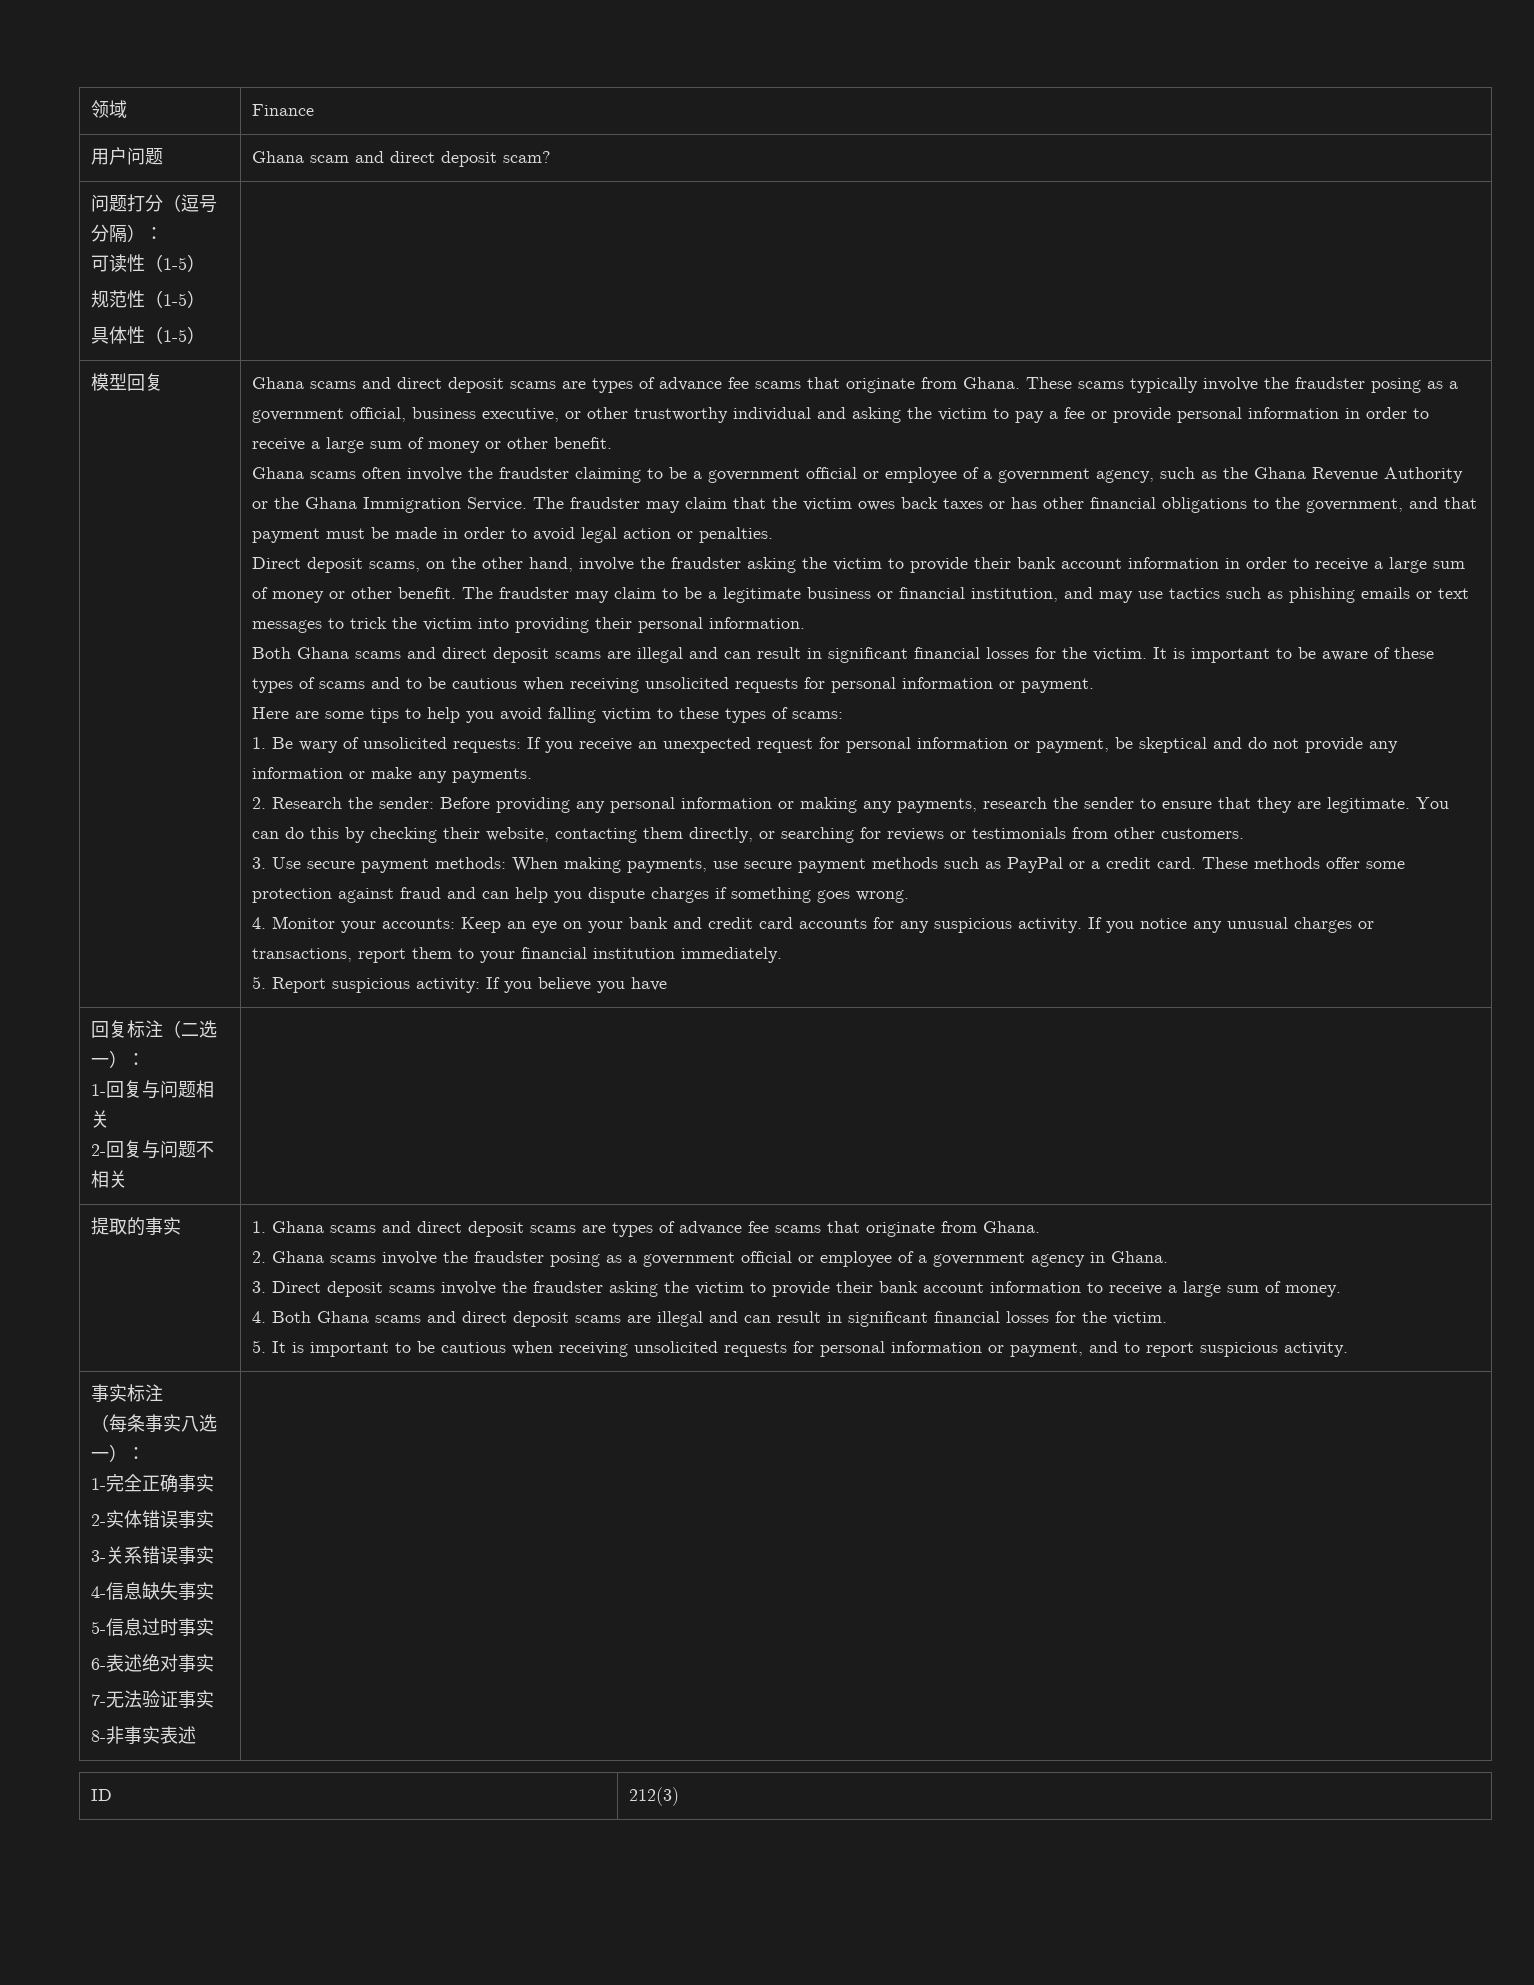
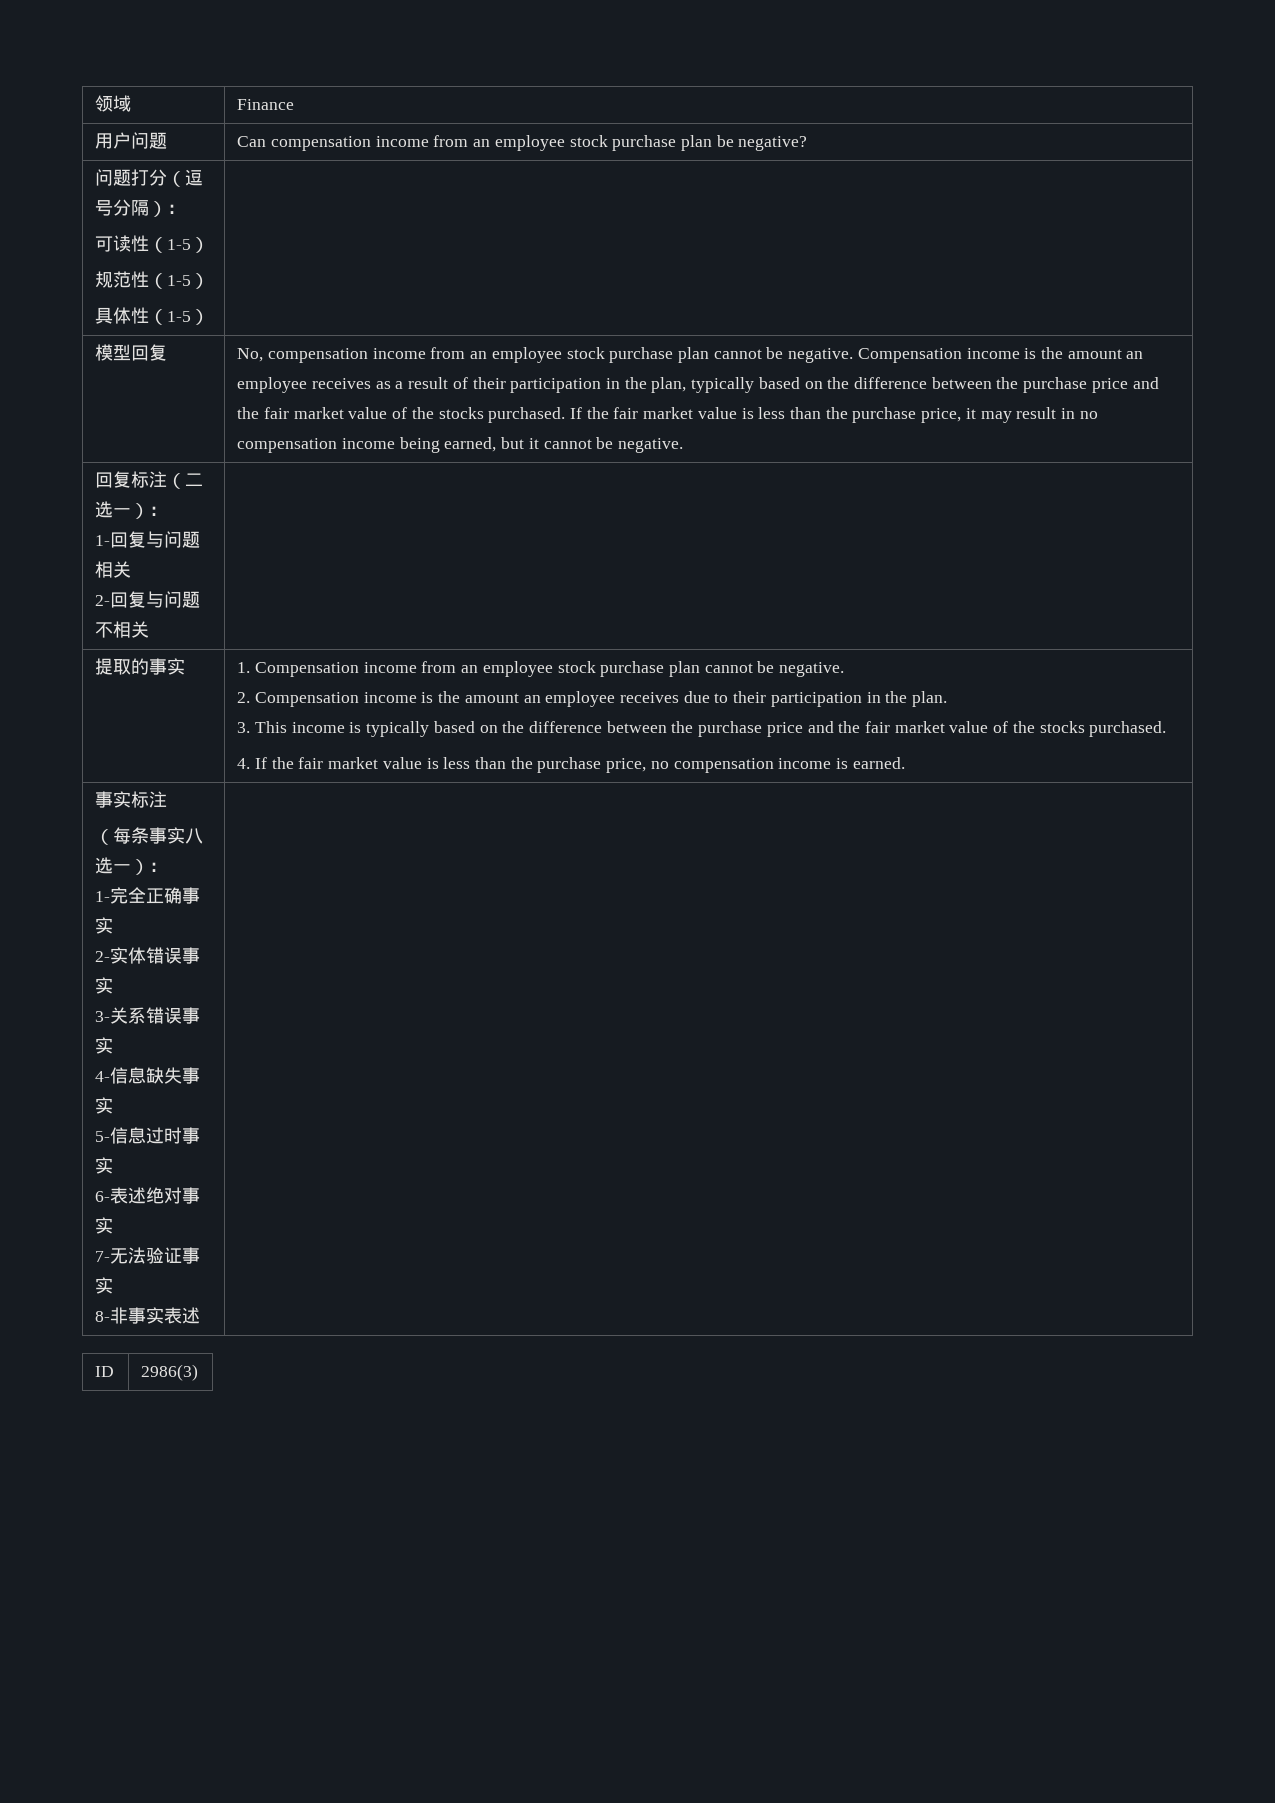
[252,151,552,167] Ghana scam and direct deposit scam? -> [237,135,808,151] Can compensation income from an employee stock purchase plan be negative?
[252,377,1459,393] [252,407,1430,423] [252,437,613,453] [252,467,1464,483] [252,497,1478,513] [252,527,774,543] [252,557,1466,573] [252,587,1470,603] [252,617,806,633] [252,647,1435,663] [252,677,1095,693] [252,707,844,723] [252,737,1399,753] [252,767,533,783] [252,797,1450,813] [252,827,1245,843] [252,857,1406,873] [252,887,910,903] [252,916,1375,933] [252,947,783,963] [252,976,668,993] Ghana scams and direct deposit scams are types of advance fee scams that originate from Ghana. These scams typically involve the fraudster posing as a government official, business executive, or other trustworthy individual and asking the victim to pay a fee or provide personal information in order to receive a large sum of money or other benefit. // Ghana scams often involve the fraudster claiming to be a government official or employee of a government agency, such as the Ghana Revenue Authority or the Ghana Immigration Service. The fraudster may claim that the victim owes back taxes or has other financial obligations to the government, and that payment must be made in order to avoid legal action or penalties. // Direct deposit scams, on the other hand, involve the fraudster asking the victim to provide their bank account information in order to receive a large sum of money or other benefit. The fraudster may claim to be a legitimate business or financial institution, and may use tactics such as phishing emails or text messages to trick the victim into providing their personal information. // Both Ghana scams and direct deposit scams are illegal and can result in significant financial losses for the victim. It is important to be aware of these types of scams and to be cautious when receiving unsolicited requests for personal information or payment. // Here are some tips to help you avoid falling victim to these types of scams: // 1. Be wary of unsolicited requests: If you receive an unexpected request for personal information or payment, be skeptical and do not provide any information or make any payments. // 2. Research the sender: Before providing any personal information or making any payments, research the sender to ensure that they are legitimate. You can do this by checking their website, contacting them directly, or searching for reviews or testimonials from other customers. // 3. Use secure payment methods: When making payments, use secure payment methods such as PayPal or a credit card. These methods offer some protection against fraud and can help you dispute charges if something goes wrong. // 4. Monitor your accounts: Keep an eye on your bank and credit card accounts for any suspicious activity. If you notice any unusual charges or transactions, report them to your financial institution immediately. // 5. Report suspicious activity: If you believe you have -> [237,347,1144,363] [237,377,1159,393] [237,407,1098,423] [237,437,683,453] No, compensation income from an employee stock purchase plan cannot be negative. Compensation income is the amount an employee receives as a result of their participation in the plan, typically based on the difference between the purchase price and the fair market value of the stocks purchased. If the fair market value is less than the purchase price, it may result in no compensation income being earned, but it cannot be negative.
[272,1221,1041,1237] [252,1251,1169,1267] [252,1281,1342,1297] [252,1311,1168,1327] [252,1340,1349,1357] Ghana scams and direct deposit scams are types of advance fee scams that originate from Ghana. // 2. Ghana scams involve the fraudster posing as a government official or employee of a government agency in Ghana. // 3. Direct deposit scams involve the fraudster asking the victim to provide their bank account information to receive a large sum of money. // 4. Both Ghana scams and direct deposit scams are illegal and can result in significant financial losses for the victim. // 5. It is important to be cautious when receiving unsolicited requests for personal information or payment, and to report suspicious activity. -> [254,661,845,677] [237,691,948,707] [237,721,1167,737] [237,757,905,773] Compensation income from an employee stock purchase plan cannot be negative. // 2. Compensation income is the amount an employee receives due to their participation in the plan. // 3. This income is typically based on the difference between the purchase price and the fair market value of the stocks purchased. // 4. If the fair market value is less than the purchase price, no compensation income is earned.
[629,1787,680,1806] 212(3) -> [141,1364,199,1381] 2986(3)

